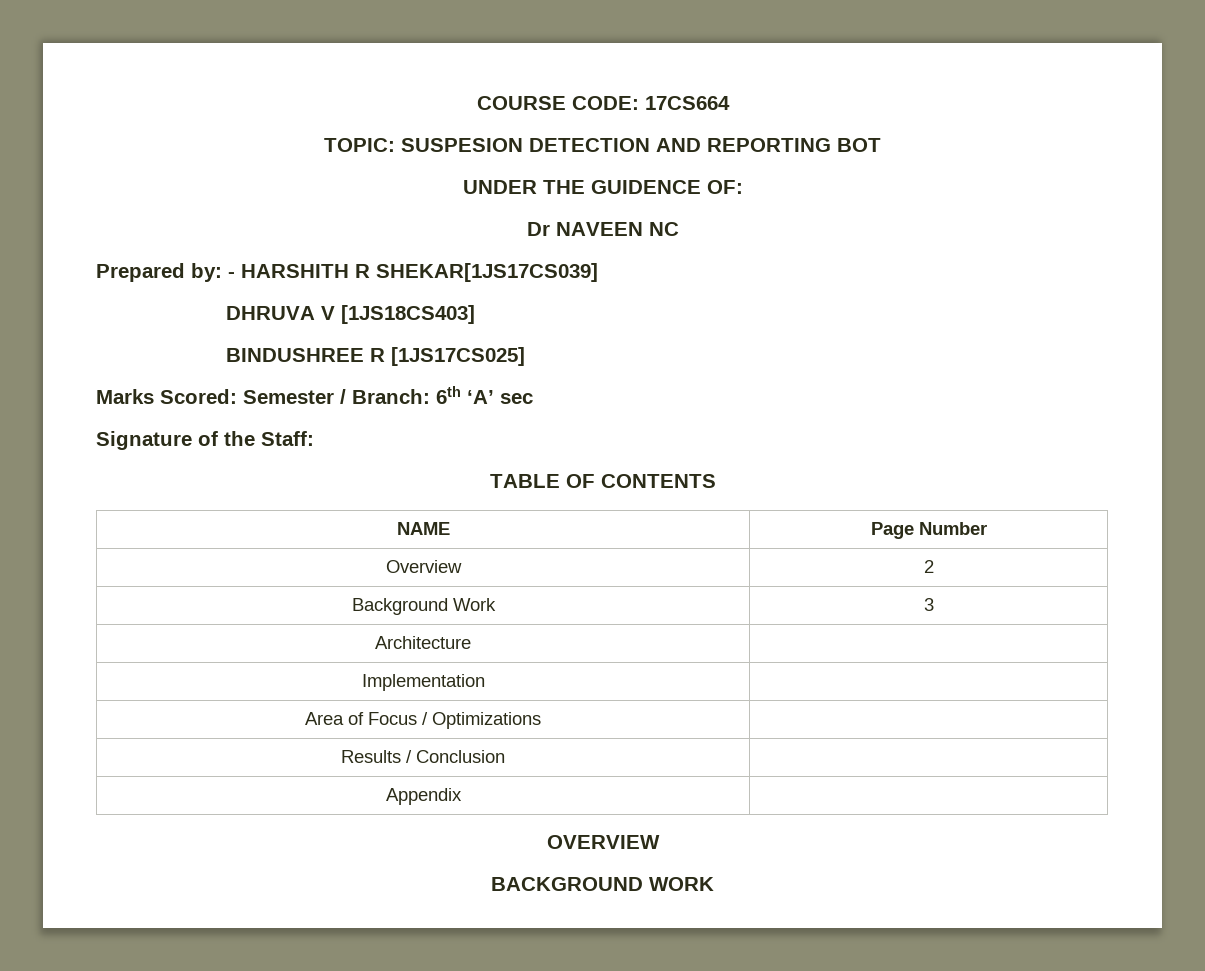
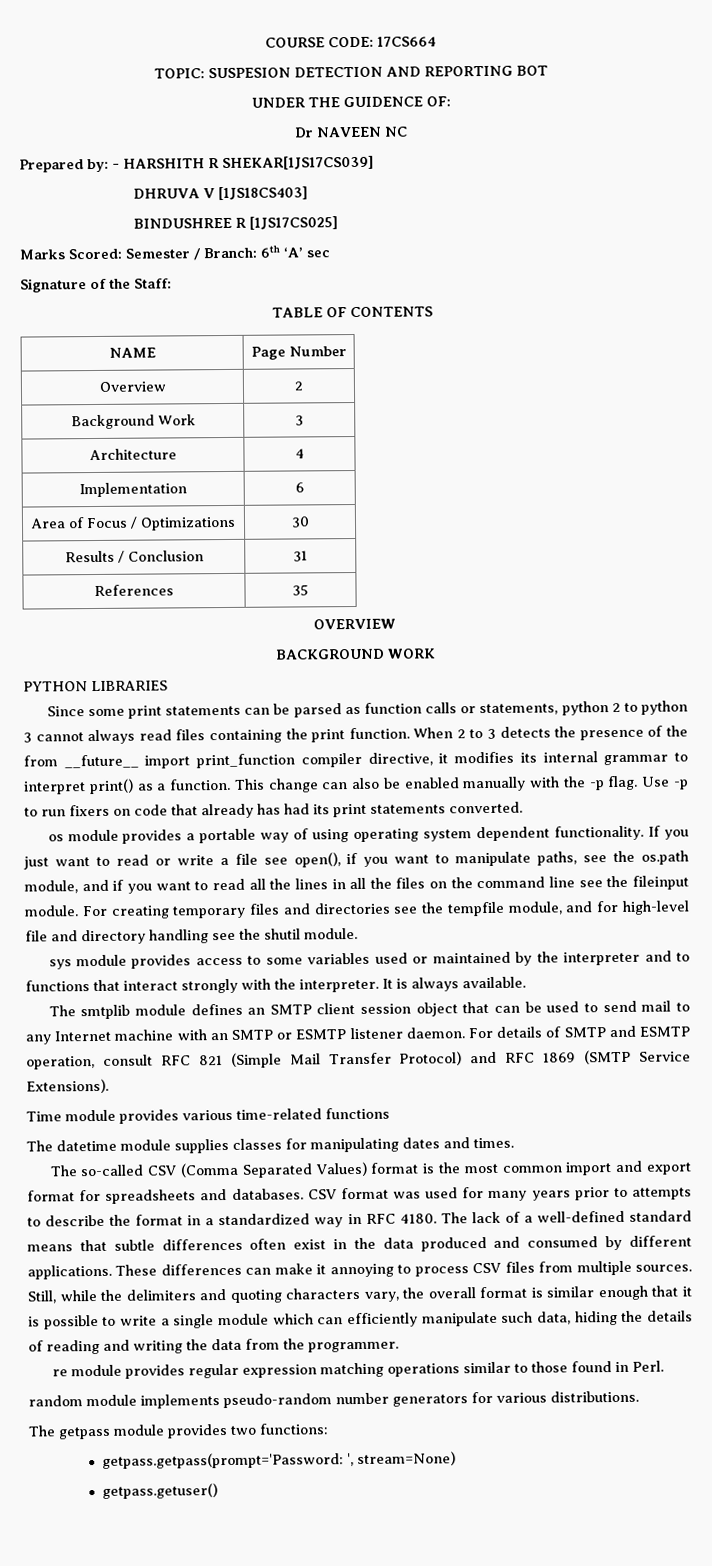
(471, 642) none -> [294,448,305,459] 4
(485, 682) none -> [295,482,305,493] 6
(541, 720) none -> [290,516,310,528] 30
[385,788,462,805] // Appendix | -> [293,550,309,562] [94,584,174,597] [292,584,310,596] 31 // References | 35
(714, 884) none -> [23,680,168,692] [46,700,688,719] [23,725,688,745] [23,751,689,769] [23,775,689,795] [24,801,523,819] [47,825,689,844] [23,850,690,870] [24,875,689,894] [24,900,690,919] [25,927,358,945] [48,950,690,970] [25,976,526,994] [48,1000,690,1020] [25,1025,690,1045] [26,1049,691,1070] [26,1078,109,1094] [26,1107,390,1124] [26,1137,514,1154] [49,1160,692,1178] [27,1187,692,1204] [27,1210,692,1228] [27,1235,692,1252] [27,1260,692,1280] [27,1285,692,1304] [28,1310,693,1330] [28,1338,399,1355] [51,1360,664,1379] [28,1390,639,1409] [28,1423,329,1440] [101,1451,456,1469] [101,1483,218,1499] // PYTHON LIBRARIES // Since some print statements can be parsed as function calls or statements, python 2 to python 3 cannot always read files containing the print function. When 2 to 3 detects the presence of the from __future__ import print_function compiler directive, it modifies its internal grammar to interpret print() as a function. This change can also be enabled manually with the -p flag. Use -p to run fixers on code that already has had its print statements converted. // os module provides a portable way of using operating system dependent functionality. If you just want to read or write a file see open(), if you want to manipulate paths, see the os.path module, and if you want to read all the lines in all the files on the command line see the fileinput module. For creating temporary files and directories see the tempfile module, and for high-level file and directory handling see the shutil module. // sys module provides access to some variables used or maintained by the interpreter and to functions that interact strongly with the interpreter. It is always available. // The smtplib module defines an SMTP client session object that can be used to send mail to any Internet machine with an SMTP or ESMTP listener daemon. For details of SMTP and ESMTP operation, consult RFC 821 (Simple Mail Transfer Protocol) and RFC 1869 (SMTP Service Extensions). // Time module provides various time-related functions // The datetime module supplies classes for manipulating dates and times. // The so-called CSV (Comma Separated Values) format is the most common import and export format for spreadsheets and databases. CSV format was used for many years prior to attempts to describe the format in a standardized way in RFC 4180. The lack of a well-defined standard means that subtle differences often exist in the data produced and consumed by different applications. These differences can make it annoying to process CSV files from multiple sources. Still, while the delimiters and quoting characters vary, the overall format is similar enough that it is possible to write a single module which can efficiently manipulate such data, hiding the details of reading and writing the data from the programmer. // re module provides regular expression matching operations similar to those found in Perl. // random module implements pseudo-random number generators for various distributions. // The getpass module provides two functions: // getpass.getpass(prompt='Password: ', stream=None) // getpass.getuser()

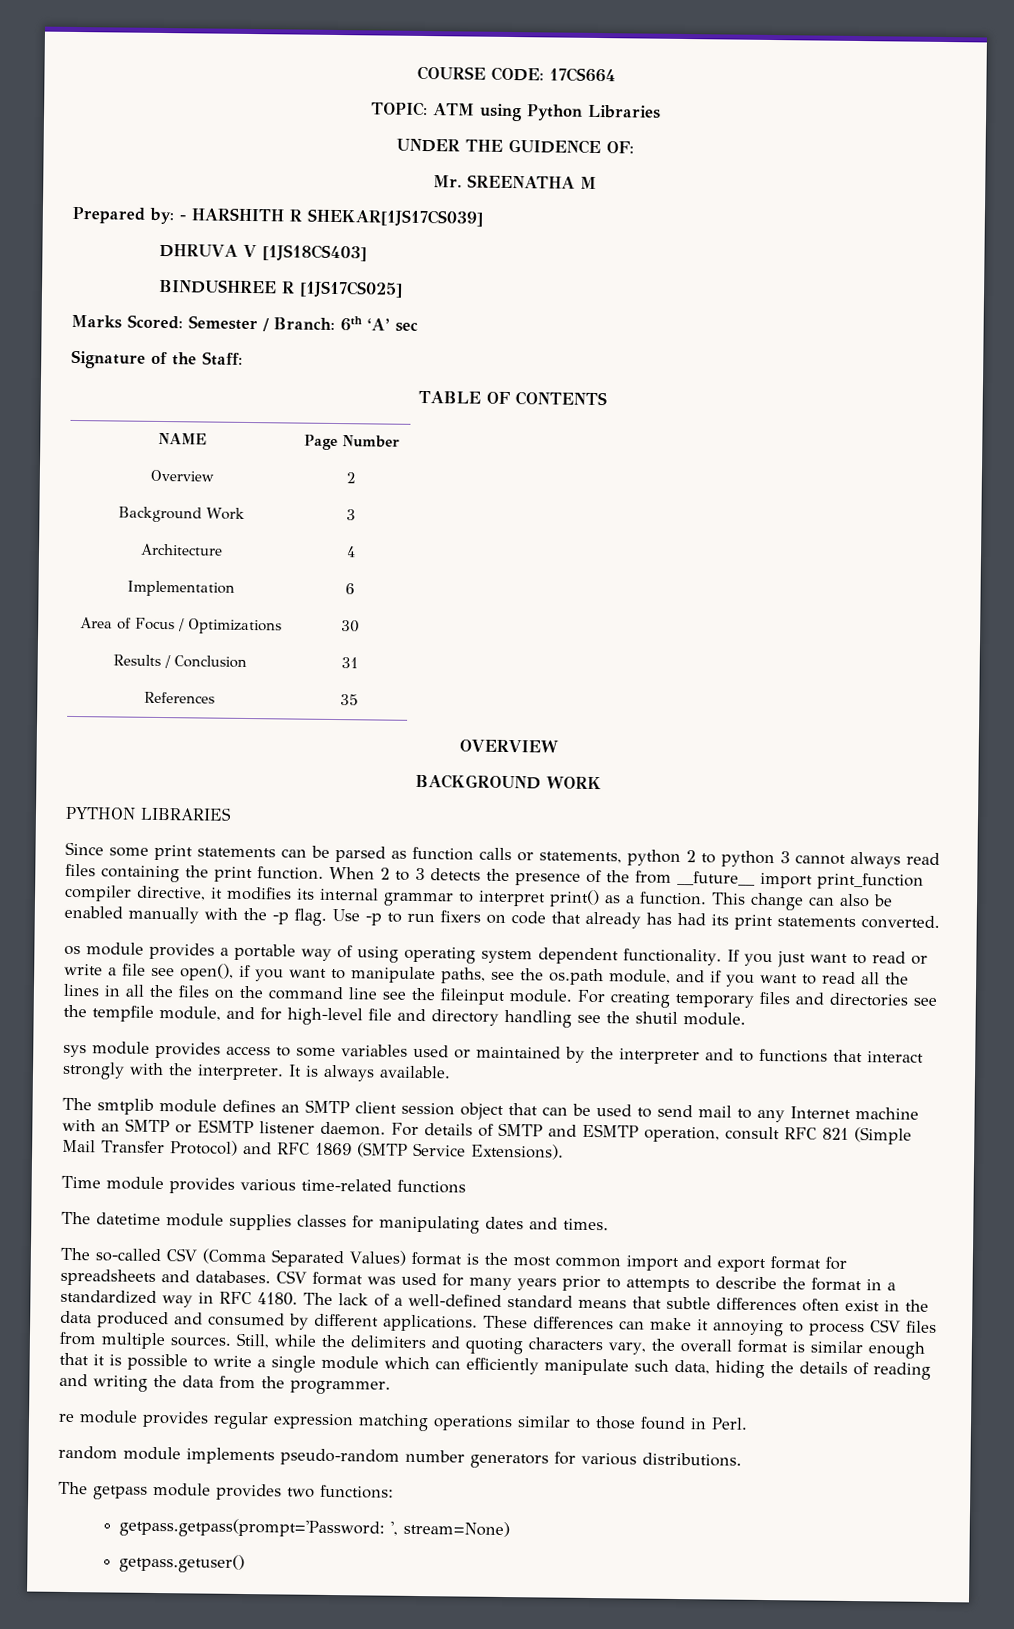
[207,65,548,79] SUSPESION DETECTION AND REPORTING BOT -> [433,103,661,122] ATM using Python Libraries
[294,126,408,138] Dr NAVEEN NC -> [432,174,598,189] Mr. SREENATHA M

